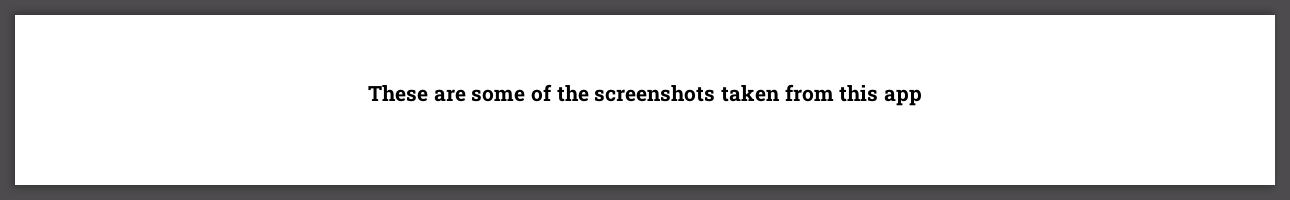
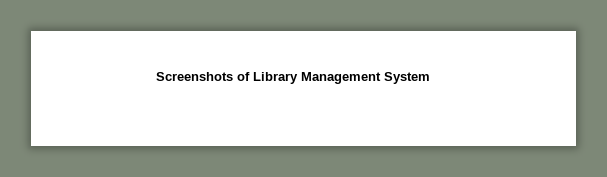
[367,84,923,106] These are some of the screenshots taken from this app -> [155,72,430,84] Screenshots of Library Management System

